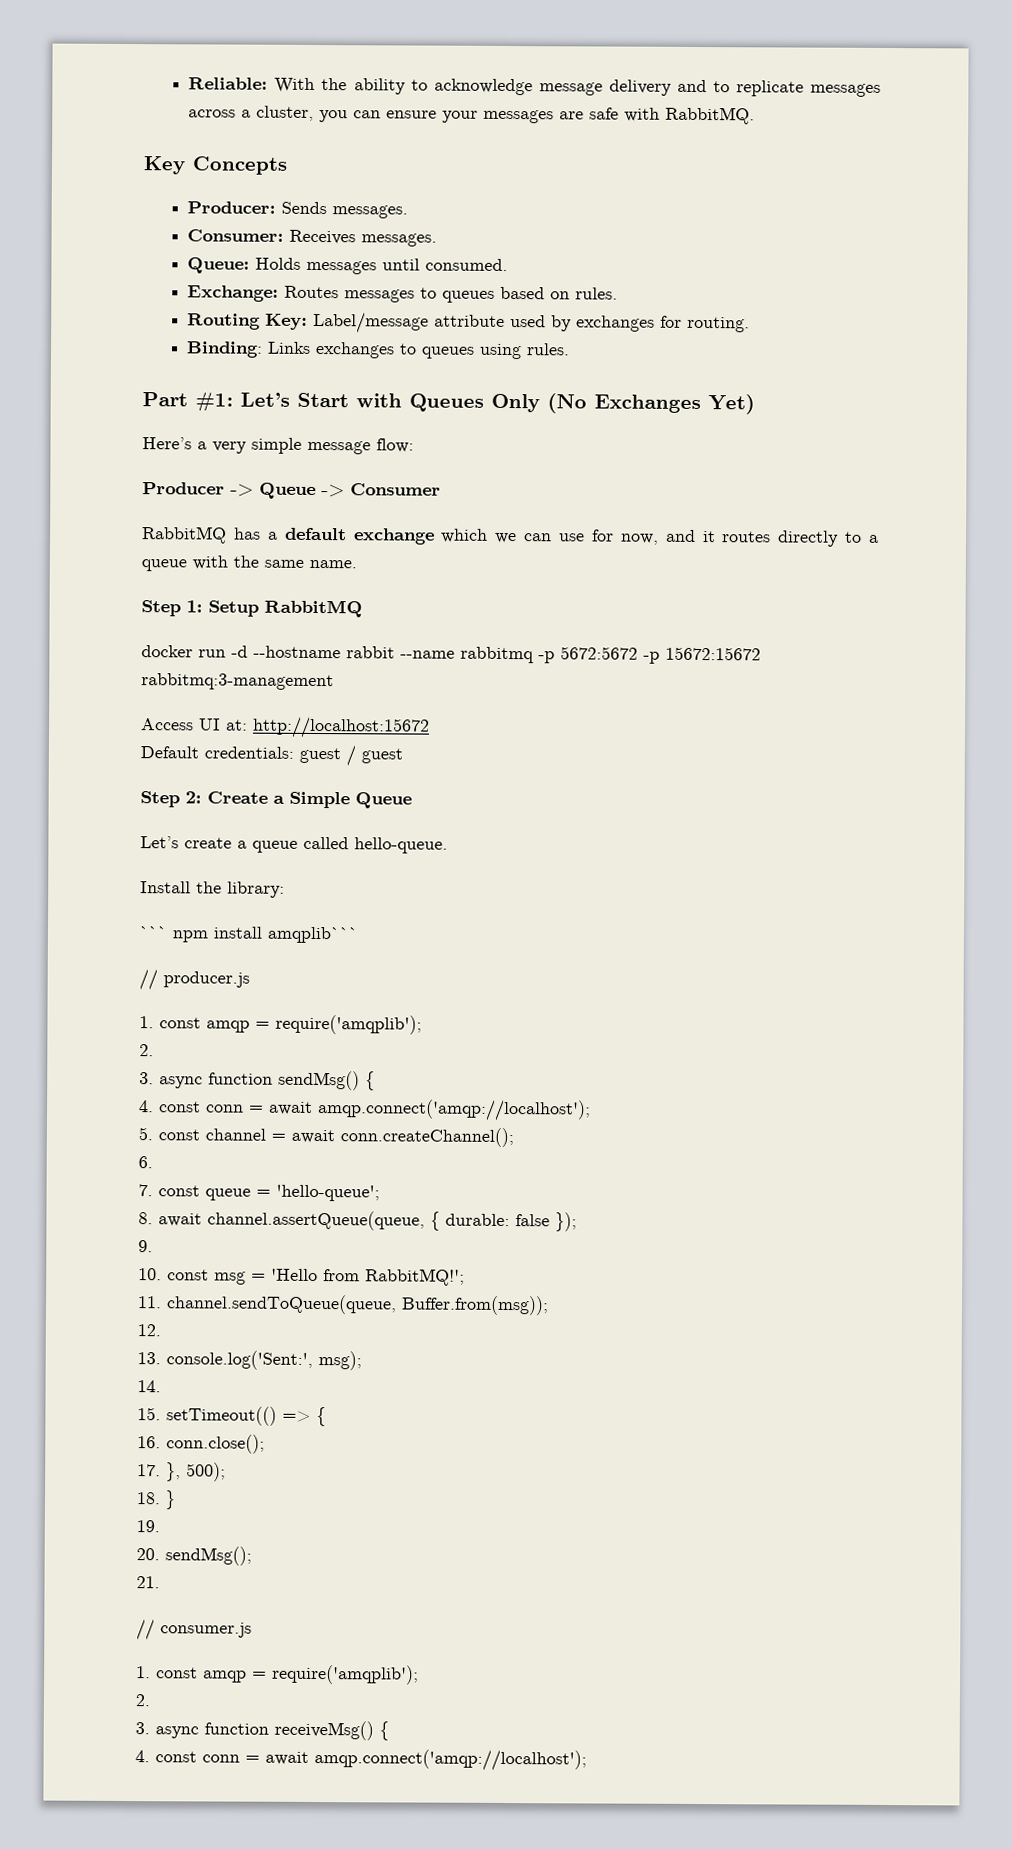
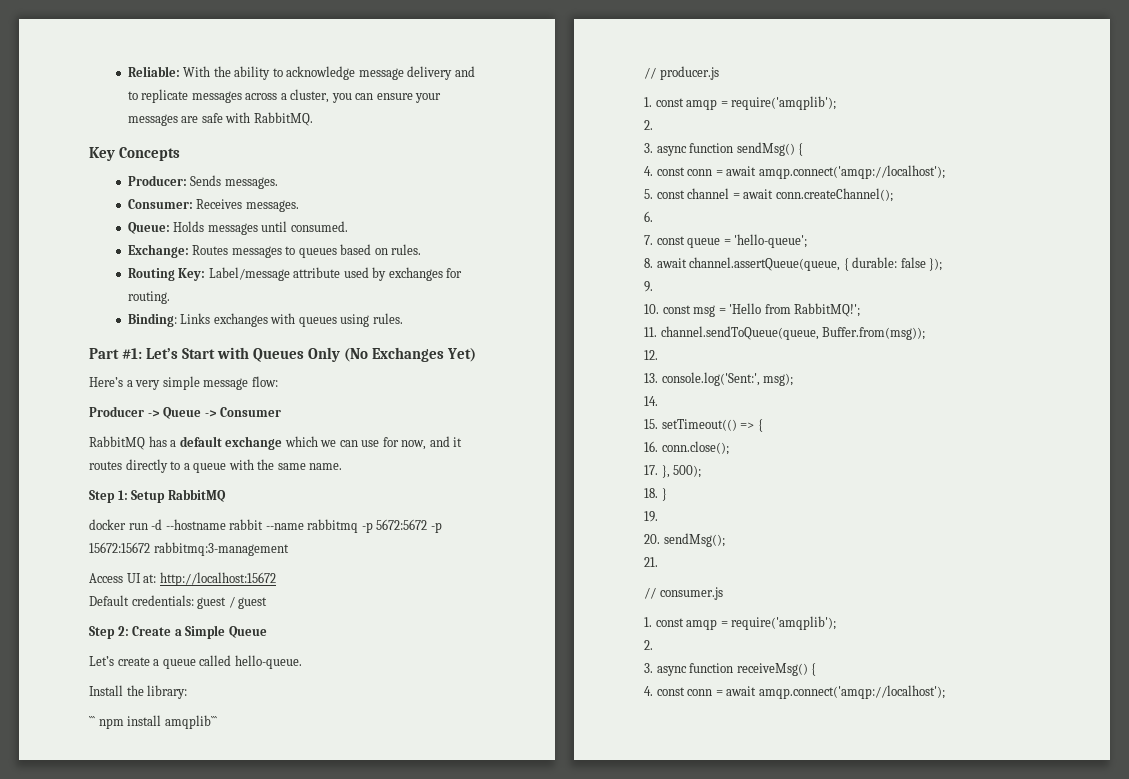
[399,343,418,355] to -> [270,313,296,324] with

